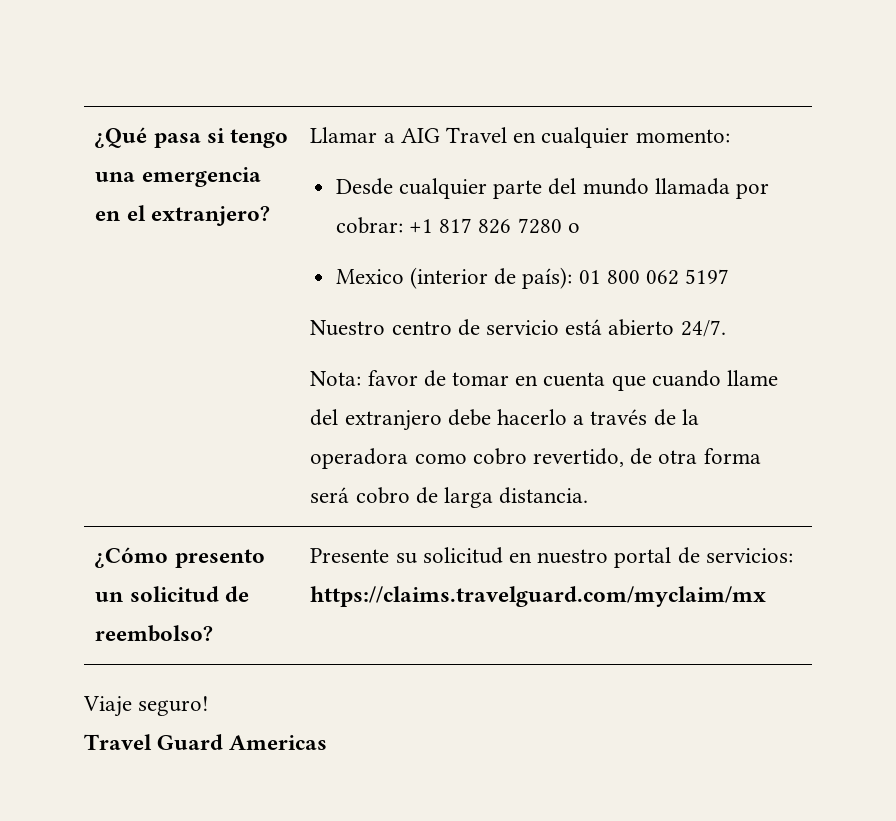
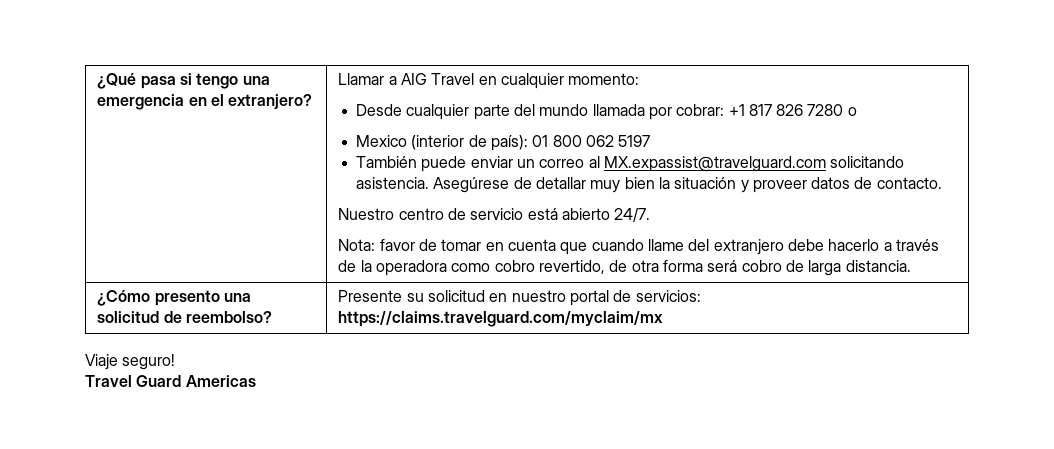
(730, 276) none -> [355,156,905,172] [355,177,942,193] // También puede enviar un correo al MX.expassist@travelguard.com solicitando asistencia. Asegúrese de detallar muy bien la situación y proveer datos de contacto.
[95,592,124,602] un -> [224,293,252,302] una

